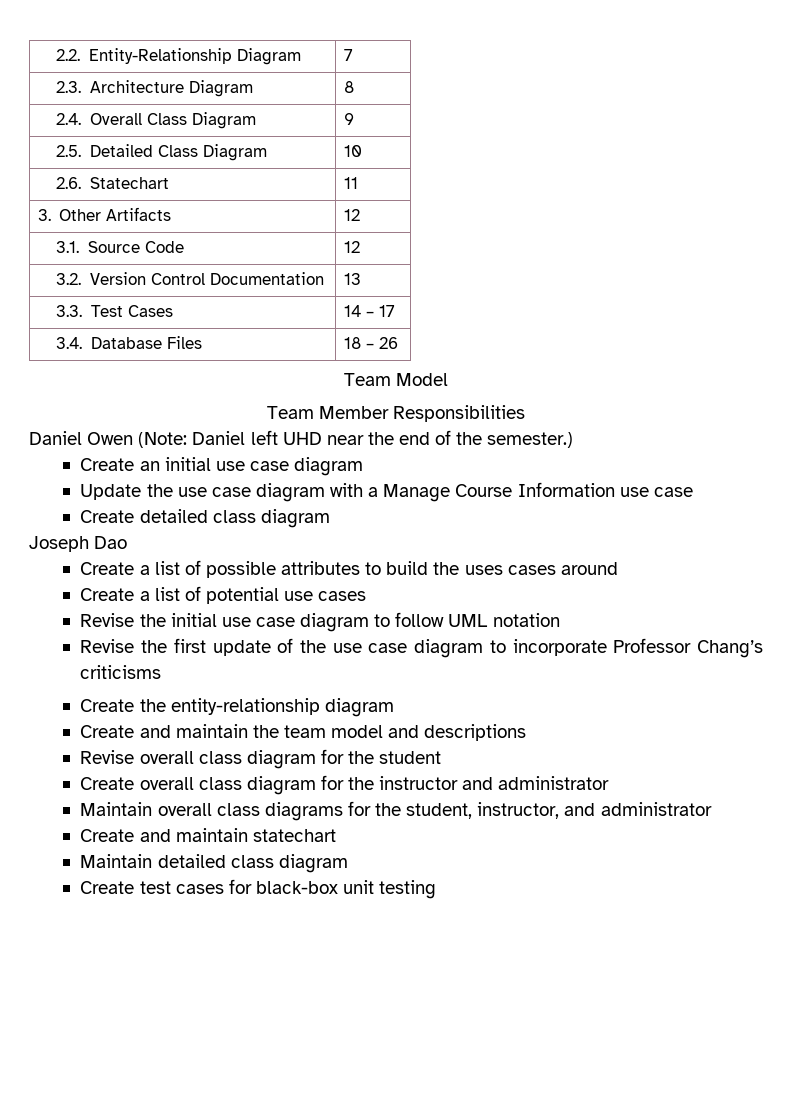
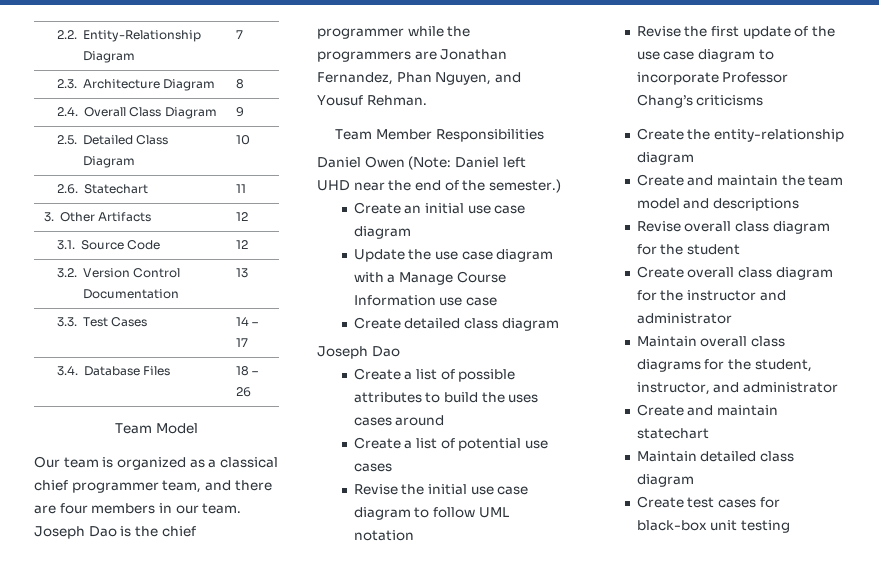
(449, 379) none -> [34,456,278,470] [34,480,272,493] [34,503,242,514] [34,526,196,539] [317,26,471,39] [317,49,508,62] [317,72,521,85] [317,95,427,106] // Our team is organized as a classical chief programmer team, and there are four members in our team. Joseph Dao is the chief programmer while the programmers are Jonathan Fernandez, Phan Nguyen, and Yousuf Rehman.

